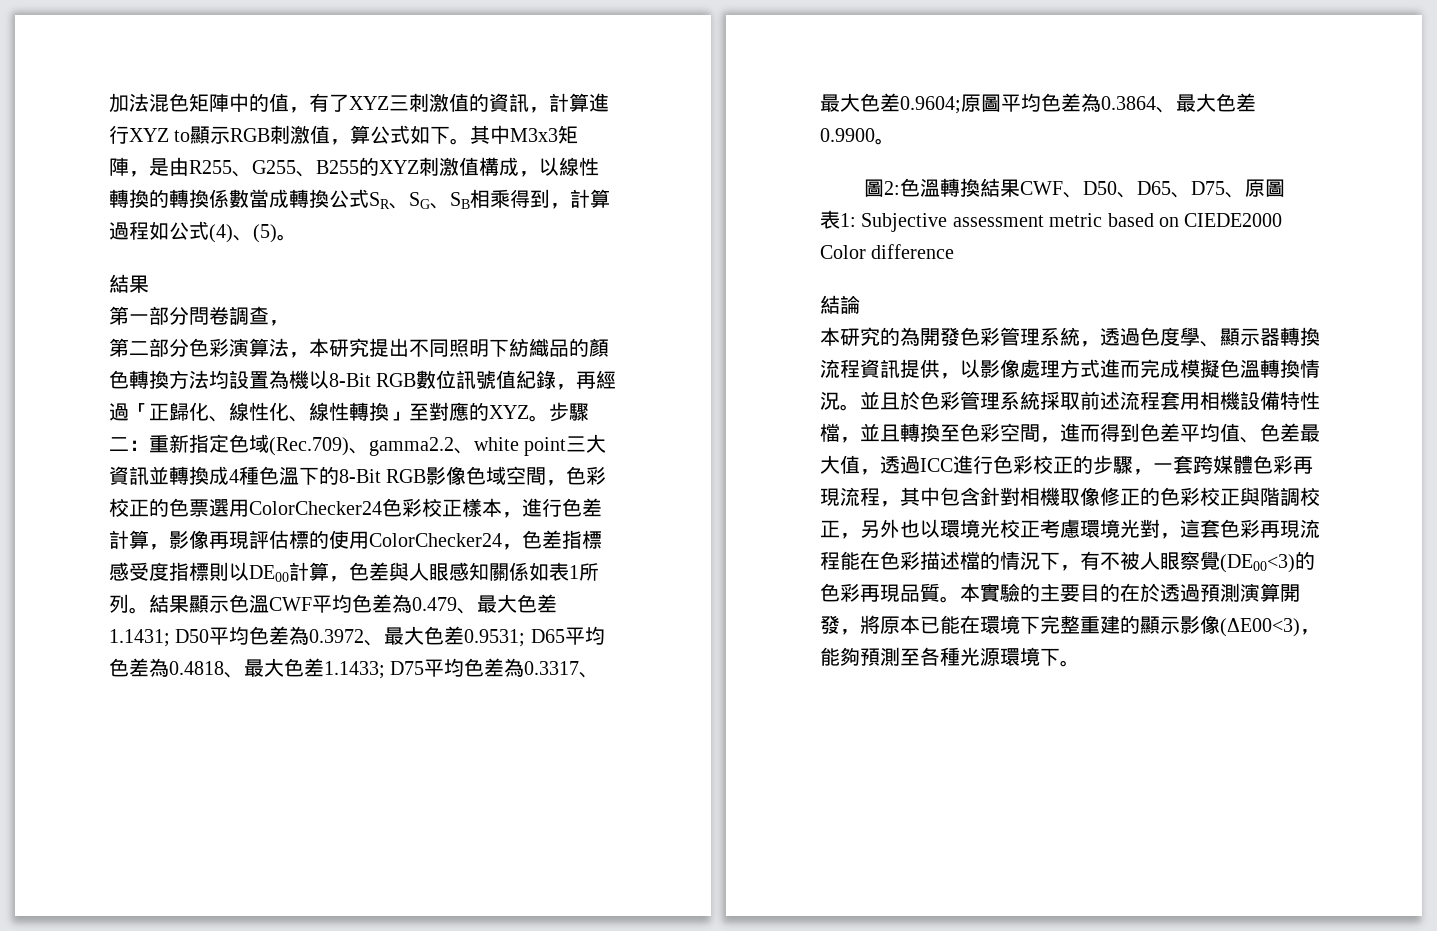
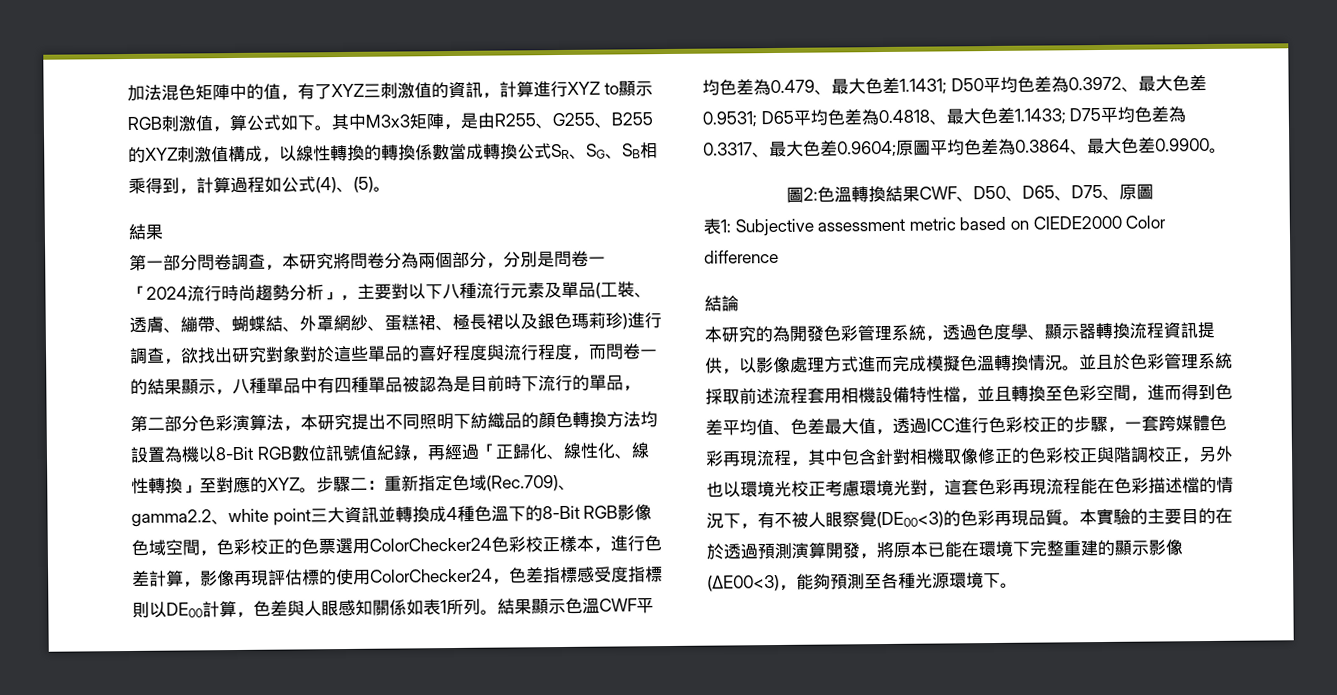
(289, 323) none -> [282,250,606,270] [129,281,652,302] [129,312,662,333] [129,343,658,365] [130,374,641,396] 本研究將問卷分為兩個部分，分別是問卷一「2024流行時尚趨勢分析」，主要對以下八種流行元素及單品(工裝、透膚、繃帶、蝴蝶結、外罩網紗、蛋糕裙、極長裙以及銀色瑪莉珍)進行調查，欲找出研究對象對於這些單品的喜好程度與流行程度，而問卷一的結果顯示，八種單品中有四種單品被認為是目前時下流行的單品，

